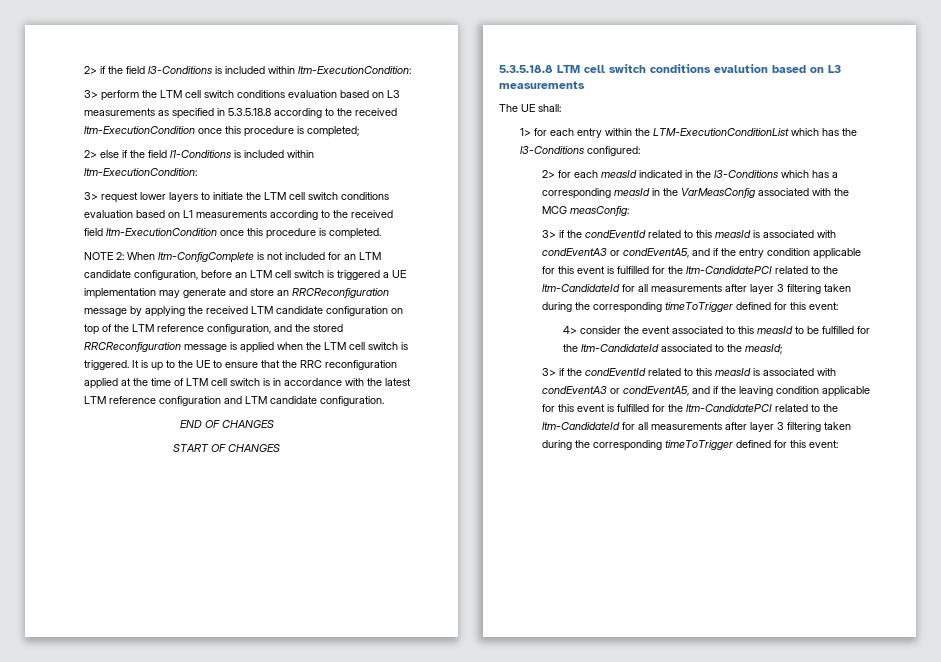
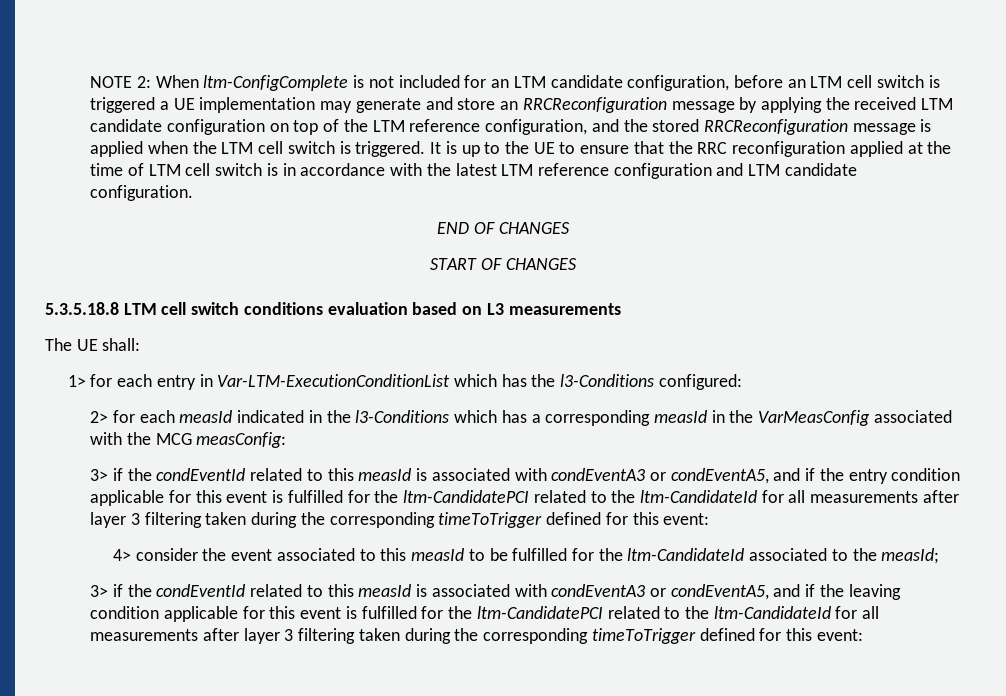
[83,66,411,74] [83,90,400,101] [83,108,397,119] [83,126,359,137] [83,150,314,158] [83,168,197,176] [83,192,389,203] [83,210,393,220] [83,228,381,239] 2> if the field l3-Conditions is included within ltm-ExecutionCondition: // 3> perform the LTM cell switch conditions evaluation based on L3 measurements as specified in 5.3.5.18.8 according to the received ltm-ExecutionCondition once this procedure is completed; // 2> else if the field l1-Conditions is included within ltm-ExecutionCondition: // 3> request lower layers to initiate the LTM cell switch conditions evaluation based on L1 measurements according to the received field ltm-ExecutionCondition once this procedure is completed. // -> (90, 82) none
[714,64,768,73] evalution -> [327,302,408,315] evaluation
[605,128,790,136] within the LTM-ExecutionConditionList -> [199,374,451,387] in Var-LTM-ExecutionConditionList

